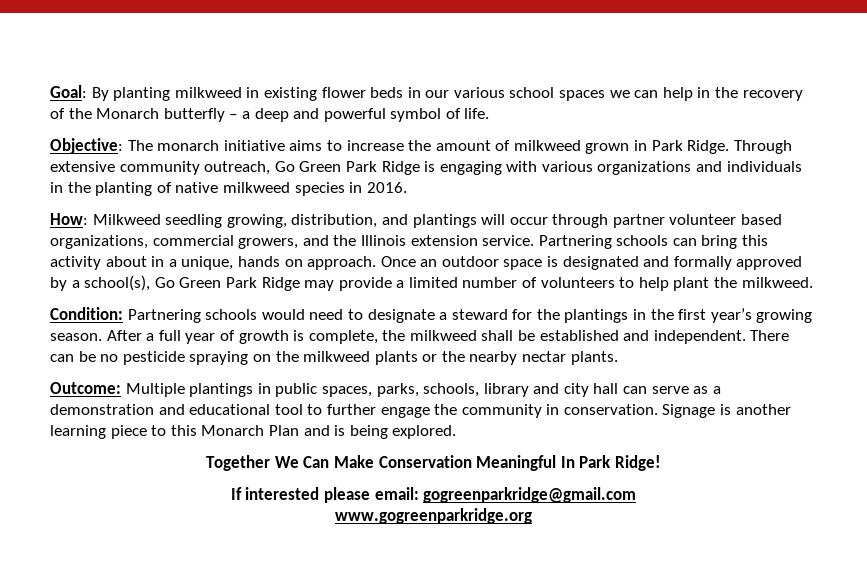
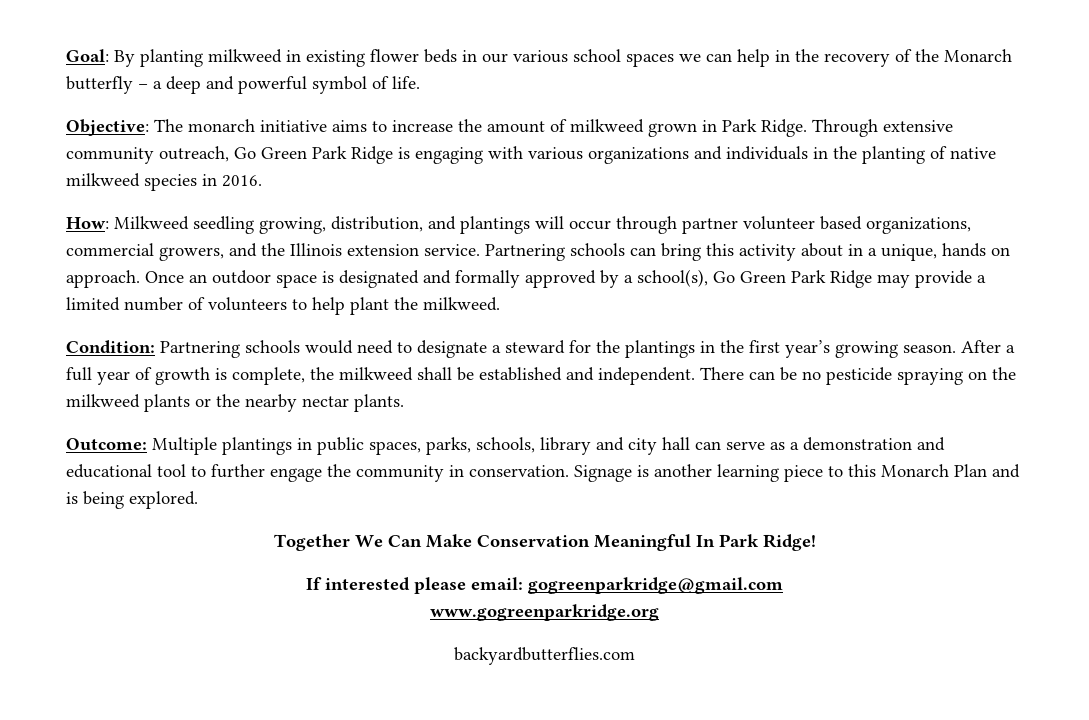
(532, 516) none -> [454,647,635,665] // backyardbutterflies.com

